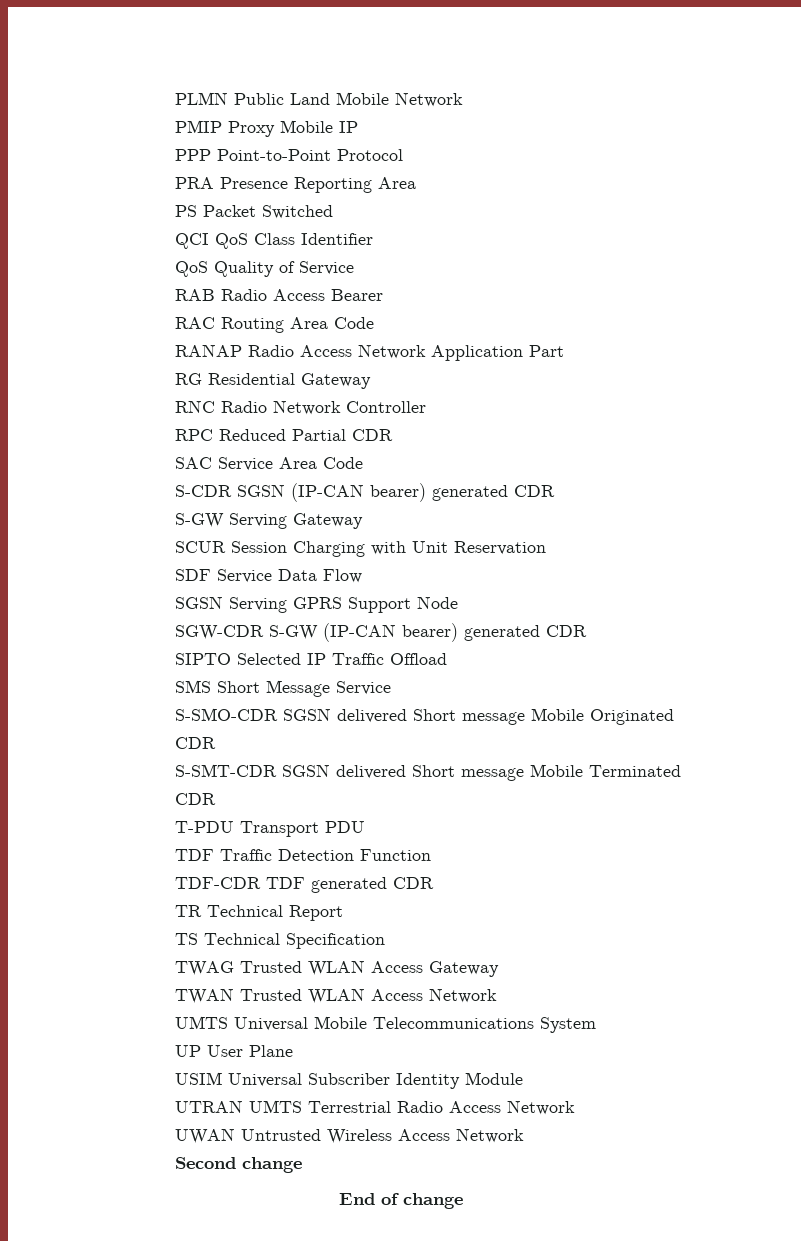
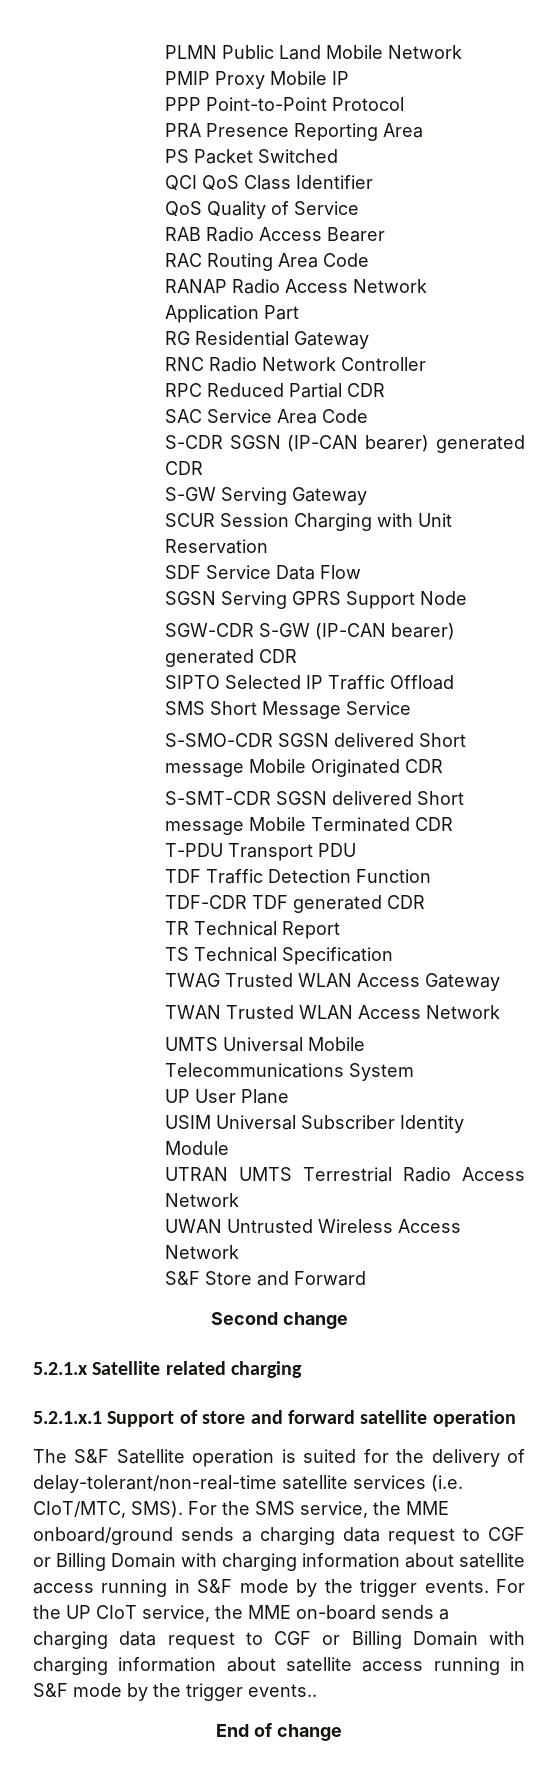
[175,1157,303,1173] Second change -> [164,1271,366,1286] [210,1312,348,1329] [33,1361,303,1378] [33,1410,516,1427] [33,1449,526,1467] [33,1475,463,1493] [33,1501,449,1518] [33,1527,525,1545] [33,1553,525,1571] [33,1579,526,1597] [33,1605,449,1622] [33,1631,525,1649] [33,1657,525,1675] [33,1683,317,1701] S&F Store and Forward // Second change // 5.2.1.x Satellite related charging // 5.2.1.x.1 Support of store and forward satellite operation // The S&F Satellite operation is suited for the delivery of delay-tolerant/non-real-time satellite services (i.e. CIoT/MTC, SMS). For the SMS service, the MME onboard/ground sends a charging data request to CGF or Billing Domain with charging information about satellite access running in S&F mode by the trigger events. For the UP CIoT service, the MME on-board sends a charging data request to CGF or Billing Domain with charging information about satellite access running in S&F mode by the trigger events..

